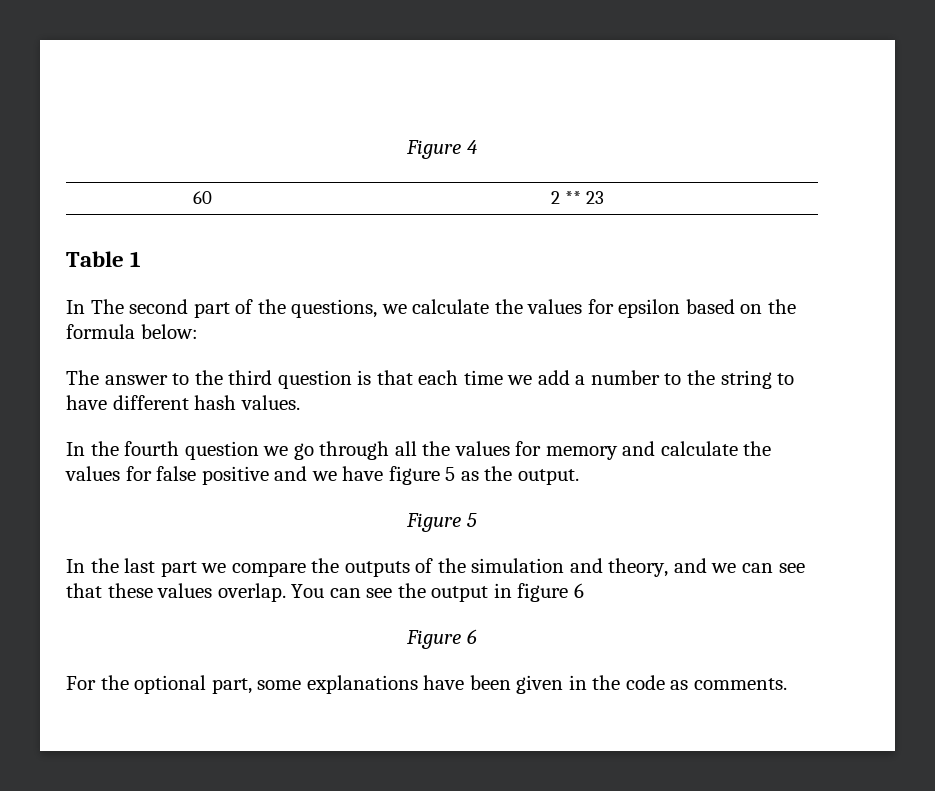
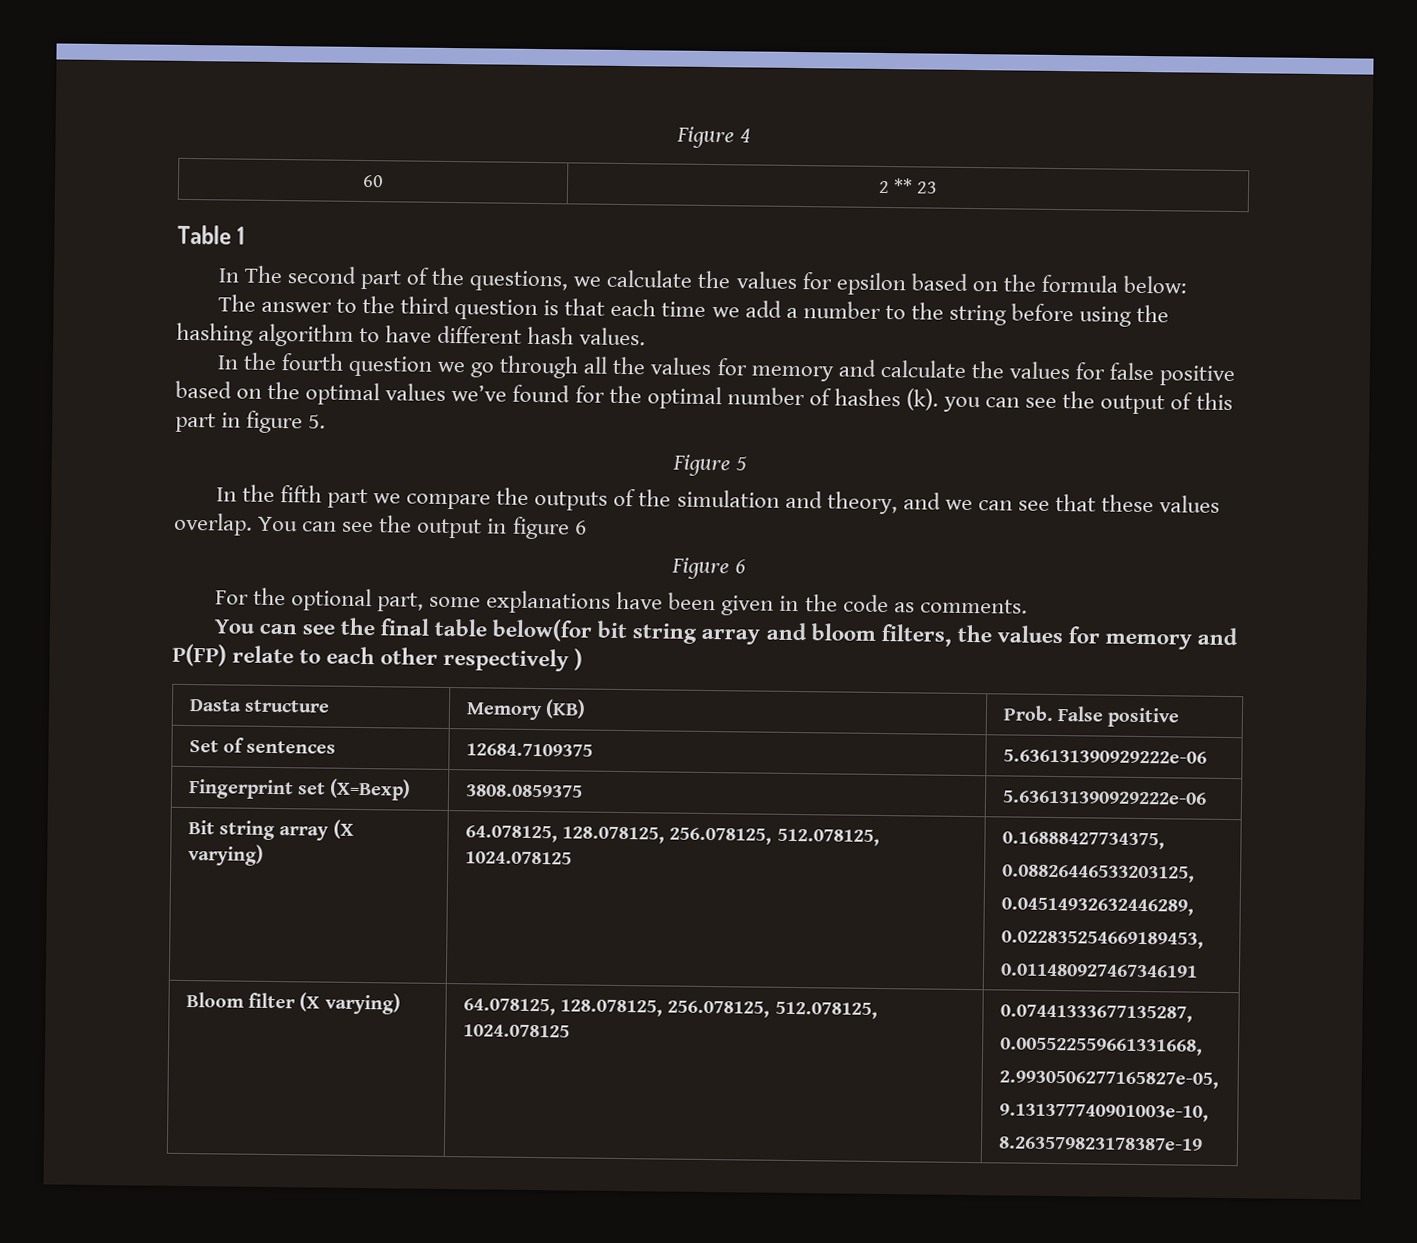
(772, 379) none -> [1011,303,1170,327] [176,322,355,347] before using the hashing algorithm
[274,466,579,485] and we have figure 5 as the output. -> [175,380,1233,415] [175,410,327,434] based on the optimal values we’ve found for the optimal number of hashes (k). you can see the output of this part in figure 5.
[124,558,156,573] last -> [279,485,322,503] fifth
(787, 684) none -> [213,617,1239,650] [172,643,584,672] [188,699,331,713] [465,699,587,721] [1002,705,1181,728] [188,737,337,754] [465,743,593,757] [1002,749,1207,764] [187,778,412,801] [464,784,583,798] [1001,790,1207,805] [187,819,354,841] [187,844,264,866] [464,825,880,846] [464,851,572,865] [1001,831,1165,850] [1001,864,1195,883] [1000,897,1194,916] [1000,930,1204,949] [999,963,1198,978] [185,992,401,1015] [462,998,878,1019] [462,1024,570,1038] [999,1004,1193,1023] [999,1037,1203,1056] [998,1070,1219,1089] [998,1103,1209,1122] [997,1136,1203,1151] // You can see the final table below(for bit string array and bloom filters, the values for memory and P(FP) relate to each other respectively ) // Dasta structure | Memory (KB) | Prob. False positive // Set of sentences | 12684.7109375 | 5.636131390929222e-06 // Fingerprint set (X=Bexp) | 3808.0859375 | 5.636131390929222e-06 // Bit string array (X varying) | 64.078125, 128.078125, 256.078125, 512.078125, 1024.078125 | 0.16888427734375, // 0.08826446533203125, // 0.04514932632446289, // 0.022835254669189453, // 0.011480927467346191 // Bloom filter (X varying) | 64.078125, 128.078125, 256.078125, 512.078125, 1024.078125 | 0.07441333677135287, // 0.005522559661331668, // 2.9930506277165827e-05, // 9.131377740901003e-10, // 8.263579823178387e-19

